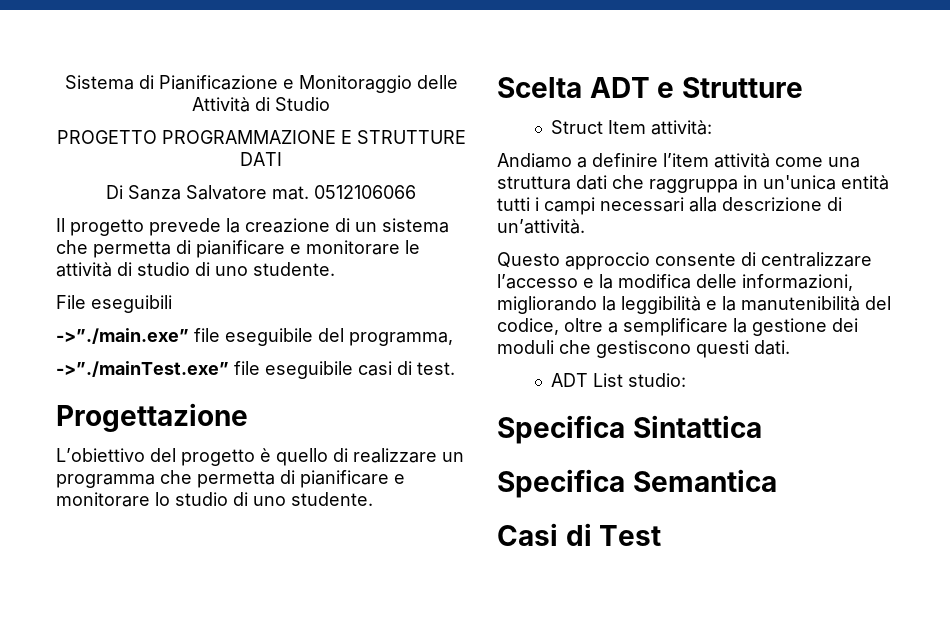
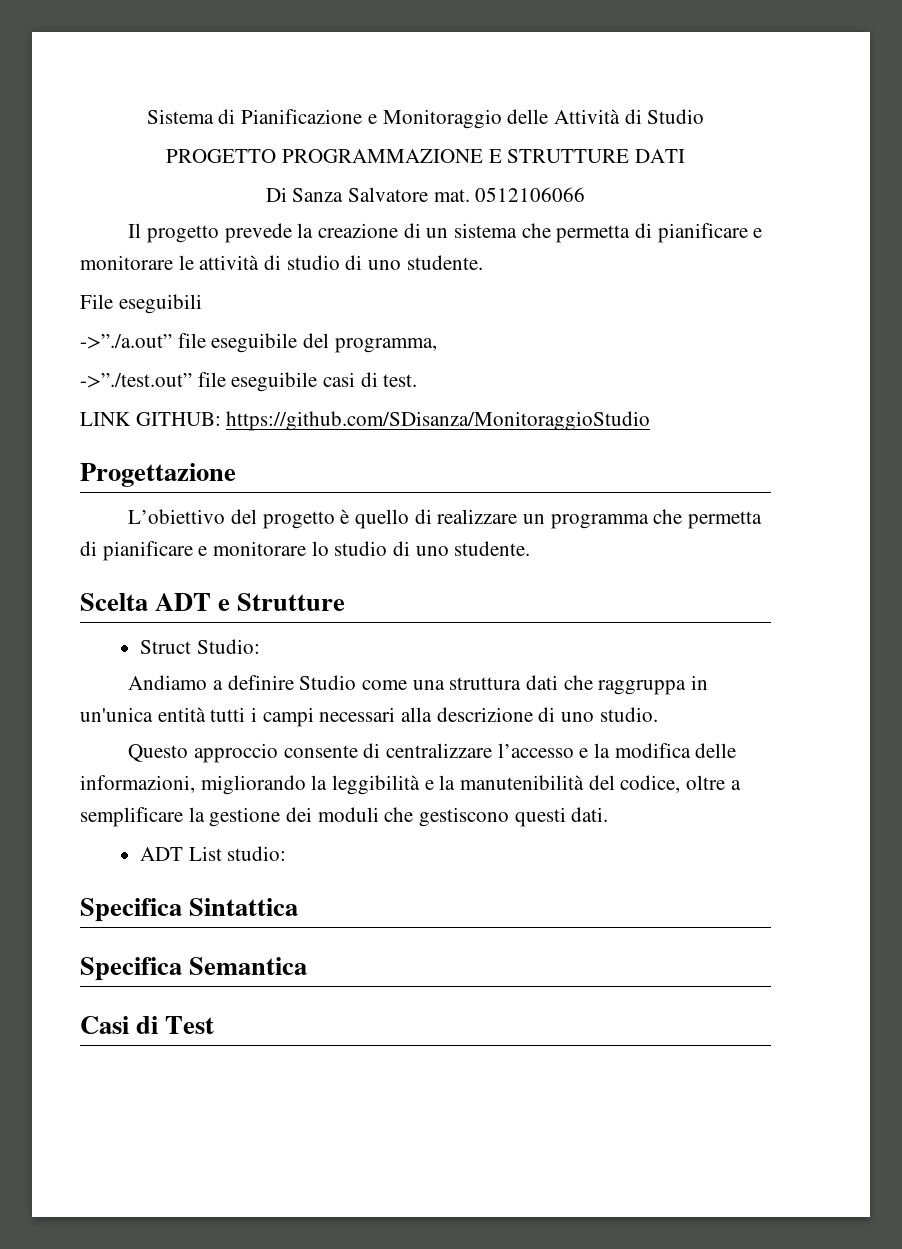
[56,328,189,344] ->”./main.exe” -> [80,334,172,349] ->”./a.out”
[56,361,229,377] ->”./mainTest.exe” -> [80,373,192,388] ->”./test.out”
(455, 368) none -> [80,411,651,431] // LINK GITHUB: https://github.com/SDisanza/MonitoraggioStudio
[608,120,713,135] Item attività: -> [196,639,260,654] Studio:
[663,153,770,168] l’item attività -> [299,675,357,690] Studio
[497,219,585,234] un’attività. -> [561,707,658,722] uno studio.

